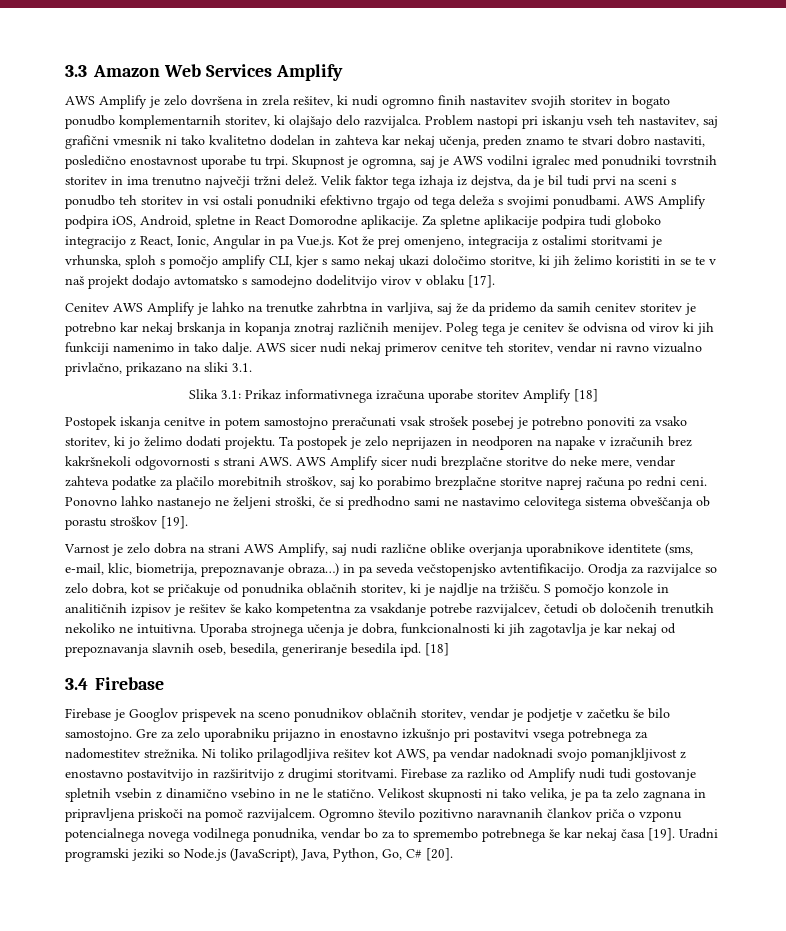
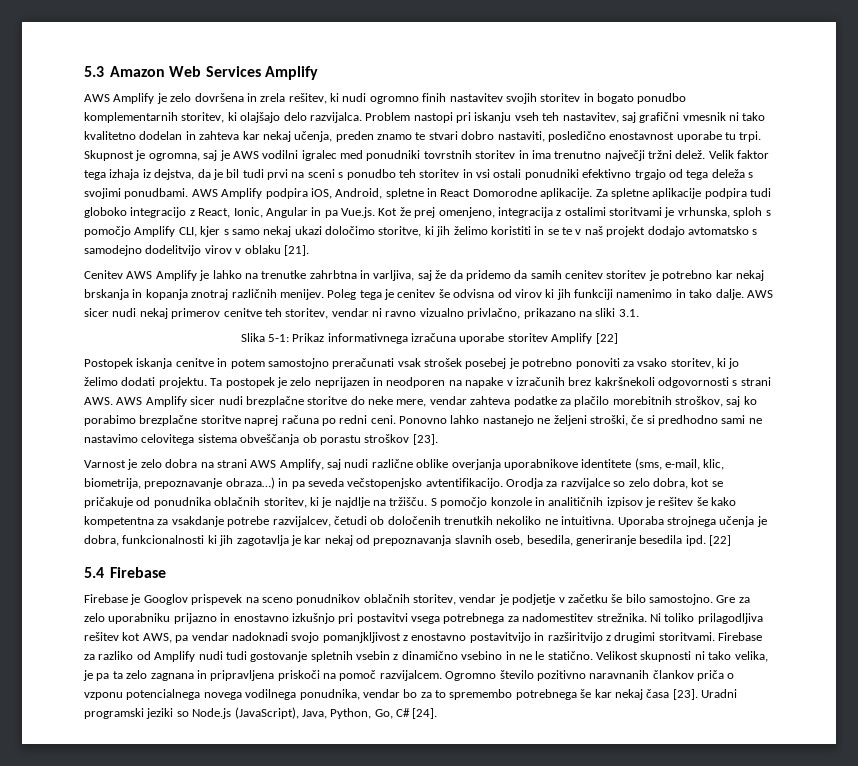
[65,65,87,77] 3.3 -> [84,66,104,77] 5.3
[222,255,266,269] amplify -> [134,226,176,237] Amplify
[468,275,495,288] [17]. -> [283,245,309,256] [21].
[220,390,241,399] 3.1: -> [267,334,289,342] 5-1:
[573,389,598,402] [18] -> [595,333,618,344] [22]
[161,516,188,529] [19]. -> [412,434,438,445] [23].
[425,643,449,656] [65,678,88,690] [18] // 3.4 -> [709,535,731,546] [84,567,104,578] [22] // 5.4
[648,828,675,841] [19]. -> [672,689,698,700] [23].
[426,848,453,861] [20]. -> [412,708,438,719] [24].

